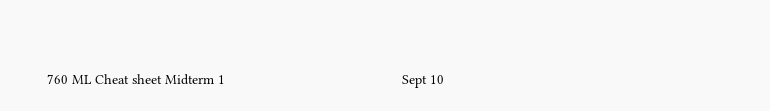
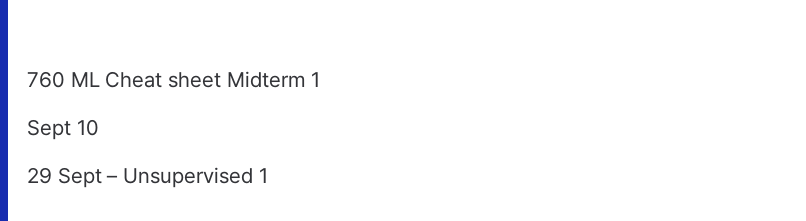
(444, 79) none -> [27,167,268,188] // 29 Sept – Unsupervised 1

